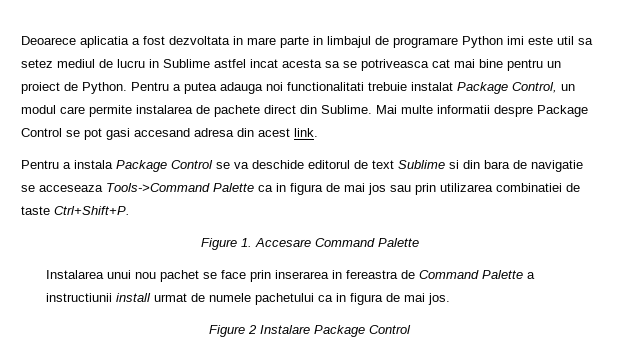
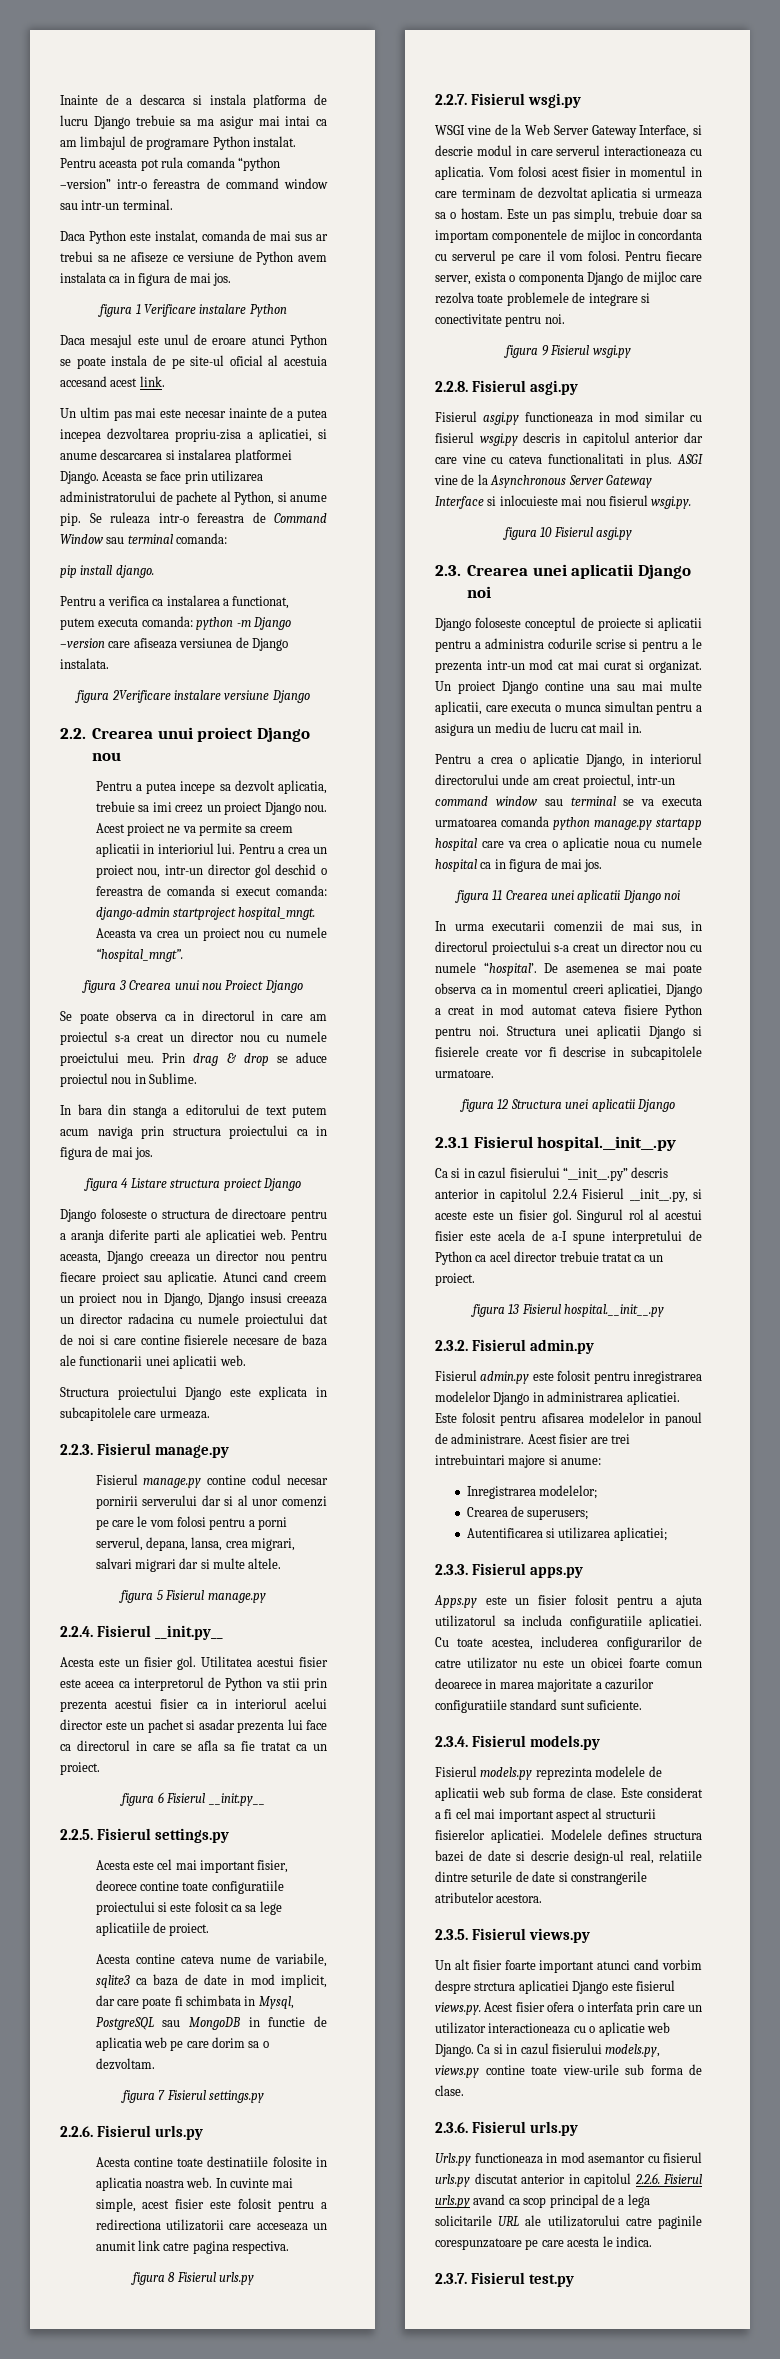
[21,36,593,48] [21,59,561,71] [21,82,575,94] [21,105,588,117] [21,128,318,140] [21,160,583,172] [21,183,580,195] [21,206,130,215] [200,238,419,250] [45,270,535,282] [45,293,450,305] [209,325,411,337] Deoarece aplicatia a fost dezvoltata in mare parte in limbajul de programare Python imi este util sa setez mediul de lucru in Sublime astfel incat acesta sa se potriveasca cat mai bine pentru un proiect de Python. Pentru a putea adauga noi functionalitati trebuie instalat Package Control, un modul care permite instalarea de pachete direct din Sublime. Mai multe informatii despre Package Control se pot gasi accesand adresa din acest link. // Pentru a instala Package Control se va deschide editorul de text Sublime si din bara de navigatie se acceseaza Tools->Command Palette ca in figura de mai jos sau prin utilizarea combinatiei de taste Ctrl+Shift+P. // Figure 1. Accesare Command Palette // Instalarea unui nou pachet se face prin inserarea in fereastra de Command Palette a instructiunii install urmat de numele pachetului ca in figura de mai jos. // Figure 2 Instalare Package Control -> [60,94,327,108] [60,115,327,129] [60,136,296,150] [60,157,280,171] [60,178,328,189] [60,199,173,210] [60,230,328,244] [60,251,327,265] [60,272,232,286] [98,304,287,317] [60,334,327,348] [60,355,327,369] [60,376,165,387] [60,407,327,421] [60,428,327,442] [60,449,292,463] [60,470,263,484] [60,491,327,505] [60,512,327,526] [60,533,228,544] [60,565,154,578] [60,595,290,609] [60,616,291,630] [60,637,288,651] [60,658,109,669] [75,690,310,703] [60,727,311,742] [92,752,122,761] [95,780,327,794] [95,801,327,815] [95,823,293,836] [95,843,327,857] [95,864,327,878] [95,885,327,896] [95,907,316,920] [95,927,327,941] [95,948,183,962] [82,980,303,993] [60,1010,327,1024] [60,1031,327,1045] [60,1052,327,1066] [60,1073,198,1087] [60,1104,327,1118] [60,1125,327,1139] [60,1146,154,1160] [84,1178,301,1191] [60,1208,327,1222] [60,1229,327,1243] [60,1250,328,1264] [60,1271,327,1285] [60,1293,327,1306] [60,1313,328,1327] [60,1334,327,1346] [60,1355,246,1369] [60,1386,327,1400] [60,1407,210,1421] [60,1443,229,1458] [95,1474,328,1488] [95,1495,327,1509] [95,1516,288,1530] [95,1537,296,1551] [95,1558,282,1572] [119,1590,266,1603] [60,1625,223,1640] [60,1656,328,1670] [60,1677,327,1691] [60,1698,327,1712] [60,1719,327,1733] [60,1740,327,1751] [60,1762,100,1775] [120,1792,265,1806] [60,1828,229,1843] [95,1859,289,1873] [95,1880,284,1894] [95,1901,282,1915] [95,1922,210,1936] [95,1953,327,1967] [95,1974,327,1988] [95,1995,294,2009] [95,2016,327,2030] [95,2037,269,2051] [95,2058,155,2070] [120,2090,265,2103] [60,2125,203,2140] [95,2156,327,2167] [95,2177,294,2191] [95,2198,327,2212] [95,2219,327,2231] [95,2240,290,2254] [130,2272,255,2285] [435,93,581,108] [435,124,702,138] [435,145,702,157] [435,166,702,180] [435,187,702,201] [435,208,702,222] [435,229,702,243] [435,250,702,264] [435,271,702,285] [435,292,650,306] [435,314,565,327] [504,345,631,358] [435,380,578,395] [435,411,702,425] [435,432,703,446] [435,453,703,467] [434,474,652,488] [435,495,692,509] [502,527,633,540] [435,564,692,579] [467,586,492,598] [435,617,702,631] [435,638,702,652] [435,659,702,673] [435,680,702,694] [435,701,702,715] [435,722,642,736] [435,753,702,767] [435,774,675,788] [435,796,702,806] [435,816,702,830] [435,837,702,851] [435,858,603,872] [454,890,681,903] [435,920,702,934] [435,941,702,955] [435,962,702,976] [435,983,702,997] [435,1004,702,1018] [435,1025,702,1039] [435,1046,702,1060] [435,1069,494,1078] [460,1099,675,1112] [435,1136,677,1151] [435,1167,669,1181] [435,1188,702,1202] [435,1209,702,1223] [435,1230,702,1244] [435,1251,663,1265] [435,1273,475,1286] [470,1304,665,1317] [435,1339,594,1354] [435,1370,702,1384] [435,1391,680,1405] [435,1412,702,1426] [435,1433,630,1444] [435,1454,602,1468] [466,1485,597,1499] [466,1506,589,1520] [466,1527,667,1541] [435,1563,583,1578] [434,1594,702,1608] [435,1615,702,1629] [435,1636,702,1650] [435,1657,702,1669] [435,1678,654,1692] [435,1699,643,1713] [435,1735,600,1750] [435,1766,662,1780] [435,1787,703,1801] [435,1808,656,1822] [435,1829,702,1843] [435,1850,702,1864] [435,1871,647,1885] [435,1892,543,1903] [435,1928,590,1943] [435,1959,702,1973] [435,1980,675,1994] [435,2002,702,2015] [435,2022,670,2036] [435,2043,661,2057] [435,2064,702,2078] [435,2085,464,2096] [435,2121,578,2136] [435,2152,702,2166] [435,2173,702,2187] [435,2194,650,2208] [435,2215,702,2229] [435,2236,652,2250] [435,2272,574,2287] Inainte de a descarca si instala platforma de lucru Django trebuie sa ma asigur mai intai ca am limbajul de programare Python instalat. Pentru aceasta pot rula comanda “python –version” intr-o fereastra de command window sau intr-un terminal. // Daca Python este instalat, comanda de mai sus ar trebui sa ne afiseze ce versiune de Python avem instalata ca in figura de mai jos. // figura 1 Verificare instalare Python // Daca mesajul este unul de eroare atunci Python se poate instala de pe site-ul oficial al acestuia accesand acest link. // Un ultim pas mai este necesar inainte de a putea incepea dezvoltarea propriu-zisa a aplicatiei, si anume descarcarea si instalarea platformei Django. Aceasta se face prin utilizarea administratorului de pachete al Python, si anume pip. Se ruleaza intr-o fereastra de Command Window sau terminal comanda: // pip install django. // Pentru a verifica ca instalarea a functionat, putem executa comanda: python -m Django –version care afiseaza versiunea de Django instalata. // figura 2Verificare instalare versiune Django // 2.2. Crearea unui proiect Django nou // Pentru a putea incepe sa dezvolt aplicatia, trebuie sa imi creez un proiect Django nou. Acest proiect ne va permite sa creem aplicatii in interioriul lui. Pentru a crea un proiect nou, intr-un director gol deschid o fereastra de comanda si execut comanda: django-admin startproject hospital_mngt. Aceasta va crea un proiect nou cu numele “hospital_mngt”. // figura 3 Crearea unui nou Proiect Django // Se poate observa ca in directorul in care am proiectul s-a creat un director nou cu numele proeictului meu. Prin drag & drop se aduce proiectul nou in Sublime. // In bara din stanga a editorului de text putem acum naviga prin structura proiectului ca in figura de mai jos. // figura 4 Listare structura proiect Django // Django foloseste o structura de directoare pentru a aranja diferite parti ale aplicatiei web. Pentru aceasta, Django creeaza un director nou pentru fiecare proiect sau aplicatie. Atunci cand creem un proiect nou in Django, Django insusi creeaza un director radacina cu numele proiectului dat de noi si care contine fisierele necesare de baza ale functionarii unei aplicatii web. // Structura proiectului Django este explicata in subcapitolele care urmeaza. // 2.2.3. Fisierul manage.py // Fisierul manage.py contine codul necesar pornirii serverului dar si al unor comenzi pe care le vom folosi pentru a porni serverul, depana, lansa, crea migrari, salvari migrari dar si multe altele. // figura 5 Fisierul manage.py // 2.2.4. Fisierul __init.py__ // Acesta este un fisier gol. Utilitatea acestui fisier este aceea ca interpretorul de Python va stii prin prezenta acestui fisier ca in interiorul acelui director este un pachet si asadar prezenta lui face ca directorul in care se afla sa fie tratat ca un proiect. // figura 6 Fisierul __init.py__ // 2.2.5. Fisierul settings.py // Acesta este cel mai important fisier, deorece contine toate configuratiile proiectului si este folosit ca sa lege aplicatiile de proiect. // Acesta contine cateva nume de variabile, sqlite3 ca baza de date in mod implicit, dar care poate fi schimbata in Mysql, PostgreSQL sau MongoDB in functie de aplicatia web pe care dorim sa o dezvoltam. // figura 7 Fisierul settings.py // 2.2.6. Fisierul urls.py // Acesta contine toate destinatiile folosite in aplicatia noastra web. In cuvinte mai simple, acest fisier este folosit pentru a redirectiona utilizatorii care acceseaza un anumit link catre pagina respectiva. // figura 8 Fisierul urls.py // 2.2.7. Fisierul wsgi.py // WSGI vine de la Web Server Gateway Interface, si descrie modul in care serverul interactioneaza cu aplicatia. Vom folosi acest fisier in momentul in care terminam de dezvoltat aplicatia si urmeaza sa o hostam. Este un pas simplu, trebuie doar sa importam componentele de mijloc in concordanta cu serverul pe care il vom folosi. Pentru fiecare server, exista o componenta Django de mijloc care rezolva toate problemele de integrare si conectivitate pentru noi. // figura 9 Fisierul wsgi.py // 2.2.8. Fisierul asgi.py // Fisierul asgi.py functioneaza in mod similar cu fisierul wsgi.py descris in capitolul anterior dar care vine cu cateva functionalitati in plus. ASGI vine de la Asynchronous Server Gateway Interface si inlocuieste mai nou fisierul wsgi.py. // figura 10 Fisierul asgi.py // 2.3. Crearea unei aplicatii Django noi // Django foloseste conceptul de proiecte si aplicatii pentru a administra codurile scrise si pentru a le prezenta intr-un mod cat mai curat si organizat. Un proiect Django contine una sau mai multe aplicatii, care executa o munca simultan pentru a asigura un mediu de lucru cat mail in. // Pentru a crea o aplicatie Django, in interiorul directorului unde am creat proiectul, intr-un command window sau terminal se va executa urmatoarea comanda python manage.py startapp hospital care va crea o aplicatie noua cu numele hospital ca in figura de mai jos. // figura 11 Crearea unei aplicatii Django noi // In urma executarii comenzii de mai sus, in directorul proiectului s-a creat un director nou cu numele “hospital’. De asemenea se mai poate observa ca in momentul creeri aplicatiei, Django a creat in mod automat cateva fisiere Python pentru noi. Structura unei aplicatii Django si fisierele create vor fi descrise in subcapitolele urmatoare. // figura 12 Structura unei aplicatii Django // 2.3.1 Fisierul hospital.__init__.py // Ca si in cazul fisierului “__init__.py” descris anterior in capitolul 2.2.4 Fisierul __init__.py, si aceste este un fisier gol. Singurul rol al acestui fisier este acela de a-I spune interpretului de Python ca acel director trebuie tratat ca un proiect. // figura 13 Fisierul hospital.__init__.py // 2.3.2. Fisierul admin.py // Fisierul admin.py este folosit pentru inregistrarea modelelor Django in administrarea aplicatiei. Este folosit pentru afisarea modelelor in panoul de administrare. Acest fisier are trei intrebuintari majore si anume: // Inregistrarea modelelor; // Crearea de superusers; // Autentificarea si utilizarea aplicatiei; // 2.3.3. Fisierul apps.py // Apps.py este un fisier folosit pentru a ajuta utilizatorul sa includa configuratiile aplicatiei. Cu toate acestea, includerea configurarilor de catre utilizator nu este un obicei foarte comun deoarece in marea majoritate a cazurilor configuratiile standard sunt suficiente. // 2.3.4. Fisierul models.py // Fisierul models.py reprezinta modelele de aplicatii web sub forma de clase. Este considerat a fi cel mai important aspect al structurii fisierelor aplicatiei. Modelele defines structura bazei de date si descrie design-ul real, relatiile dintre seturile de date si constrangerile atributelor acestora. // 2.3.5. Fisierul views.py // Un alt fisier foarte important atunci cand vorbim despre strctura aplicatiei Django este fisierul views.py. Acest fisier ofera o interfata prin care un utilizator interactioneaza cu o aplicatie web Django. Ca si in cazul fisierului models.py, views.py contine toate view-urile sub forma de clase. // 2.3.6. Fisierul urls.py // Urls.py functioneaza in mod asemantor cu fisierul urls.py discutat anterior in capitolul 2.2.6. Fisierul urls.py avand ca scop principal de a lega solicitarile URL ale utilizatorului catre paginile corespunzatoare pe care acesta le indica. // 2.3.7. Fisierul test.py

